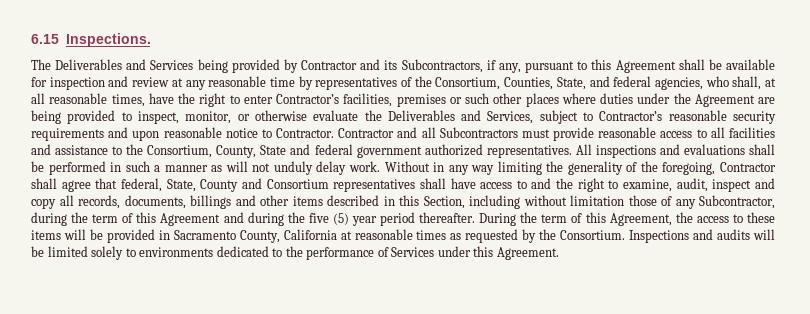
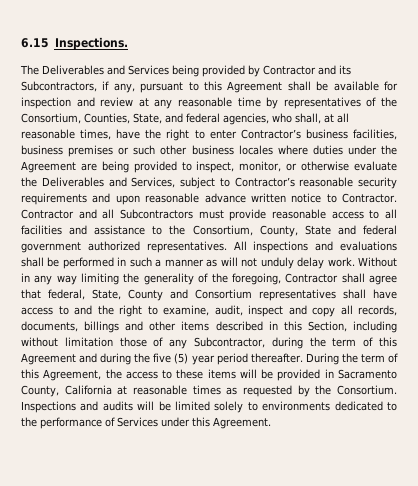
[343,93,393,107] facilities, -> [305,129,397,140] [21,145,63,155] business facilities, business
[525,93,559,107] places -> [191,145,273,155] business locales
(222, 132) none -> [204,193,286,203] advance written

